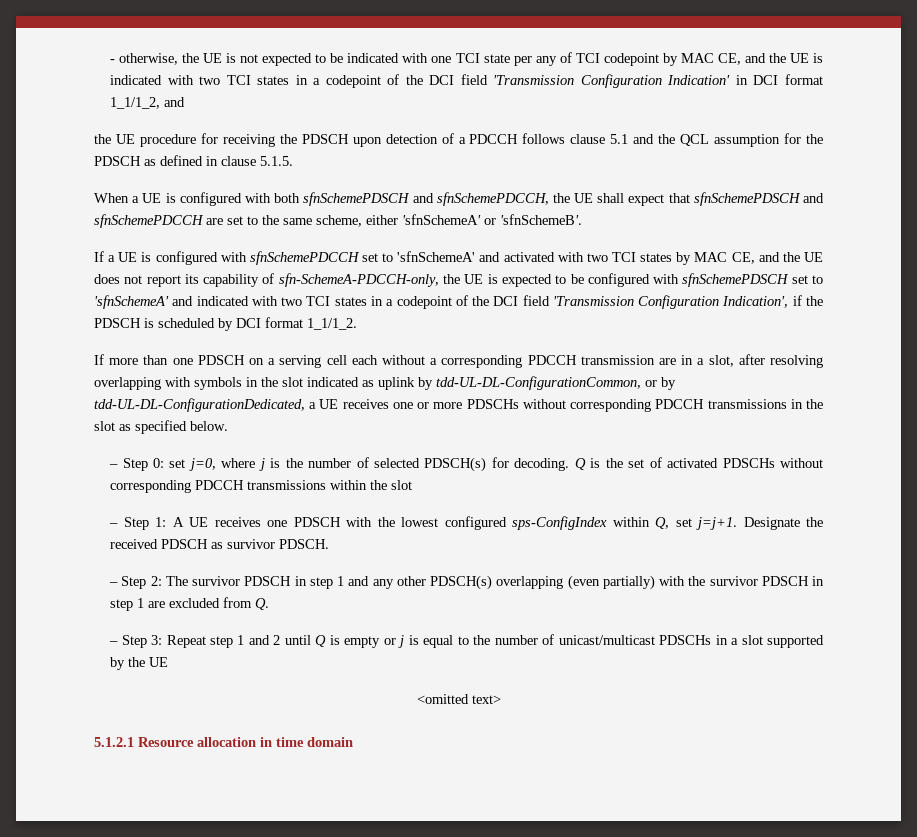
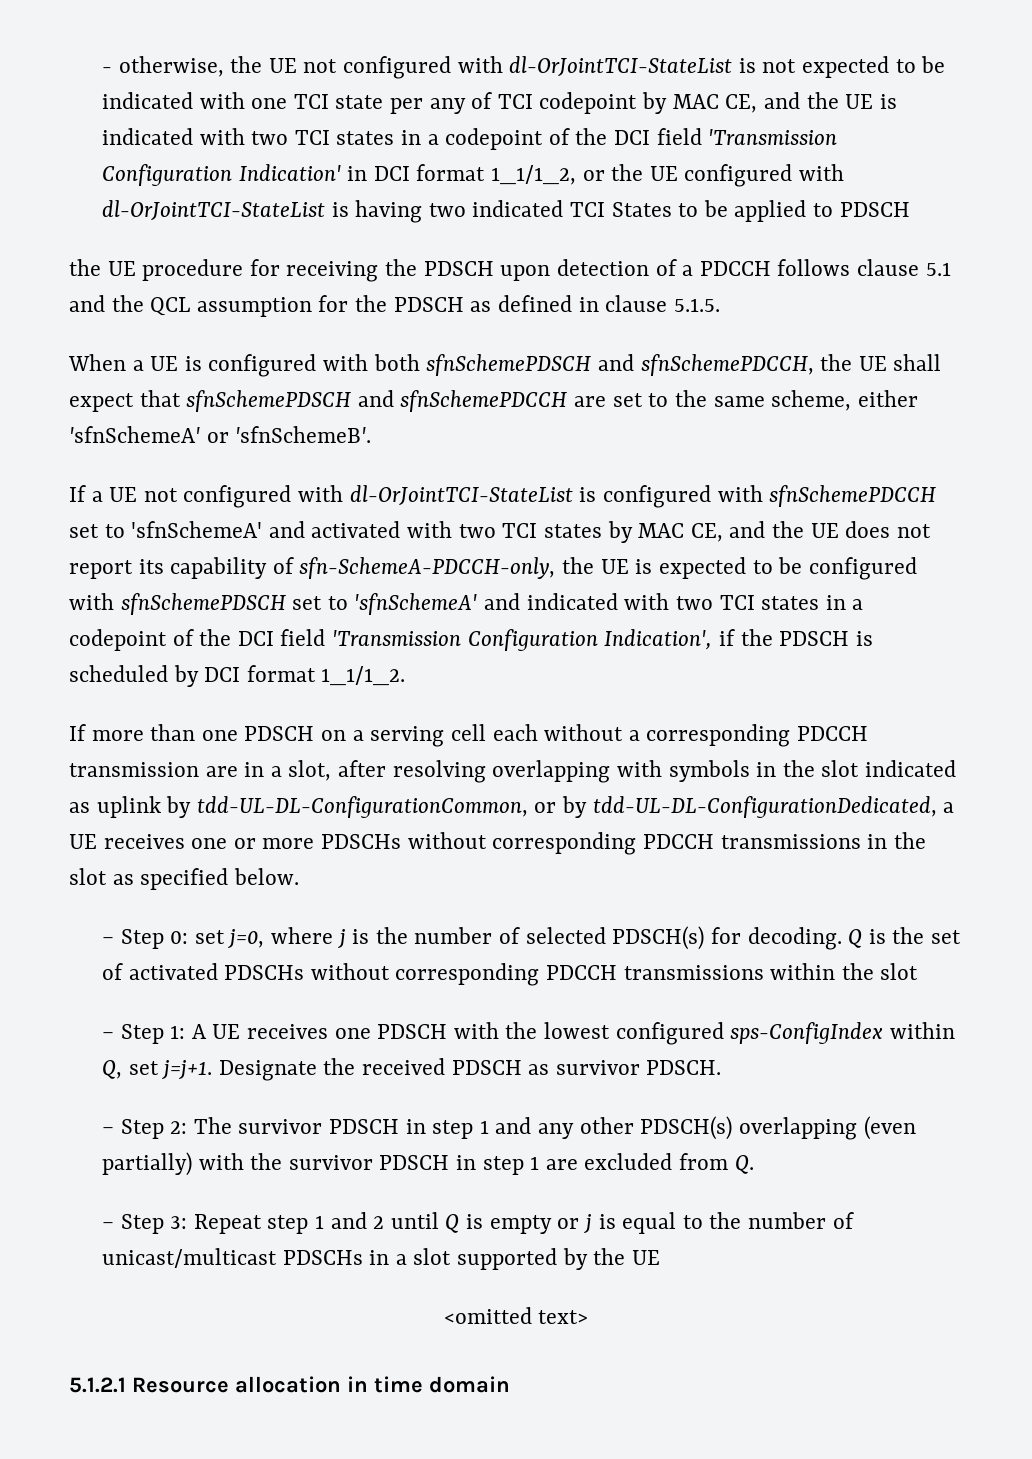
(223, 58) none -> [303,56,733,79] not configured with dl-OrJointTCI-StateList
[164,97,186,107] and -> [582,164,845,187] [101,200,910,223] or the UE configured with dl-OrJointTCI-StateList is having two indicated TCI States to be applied to PDSCH
(138, 257) none -> [143,485,573,508] not configured with dl-OrJointTCI-StateList

